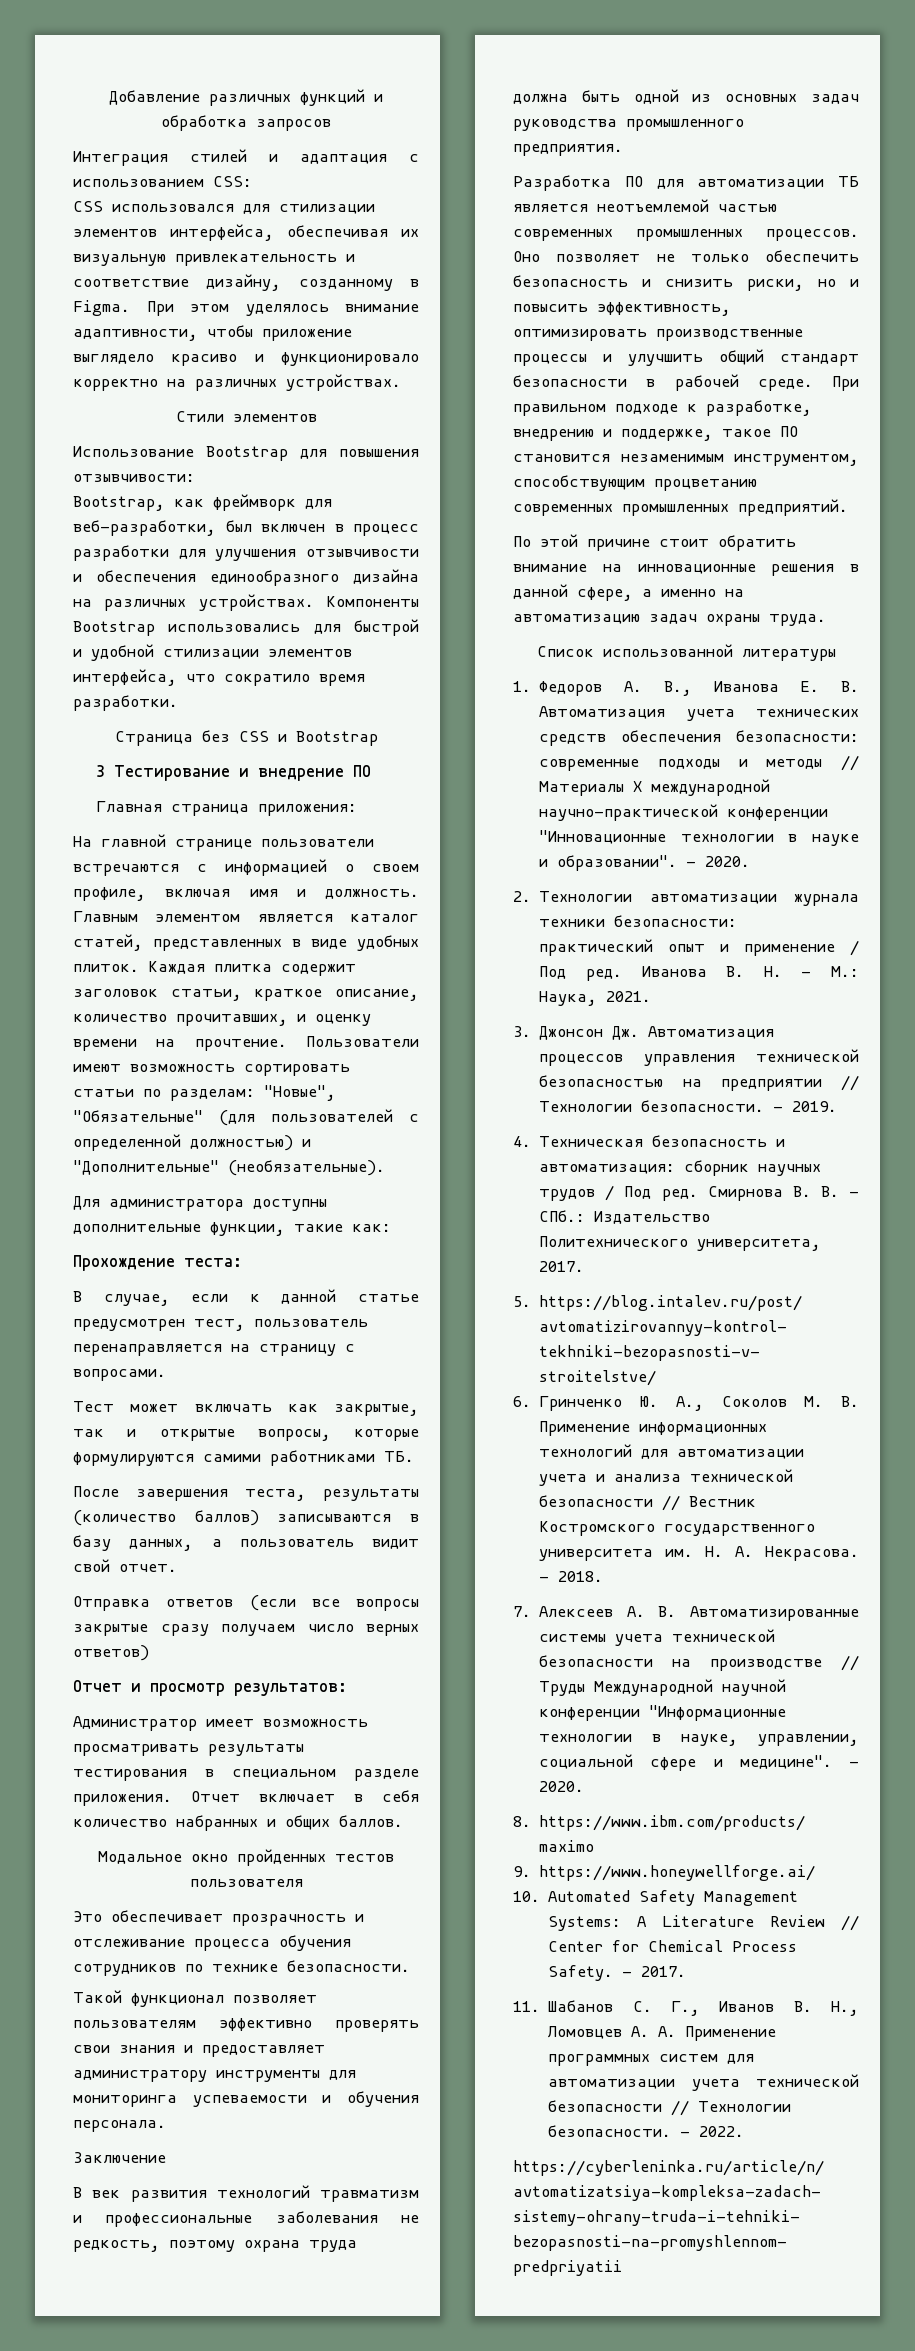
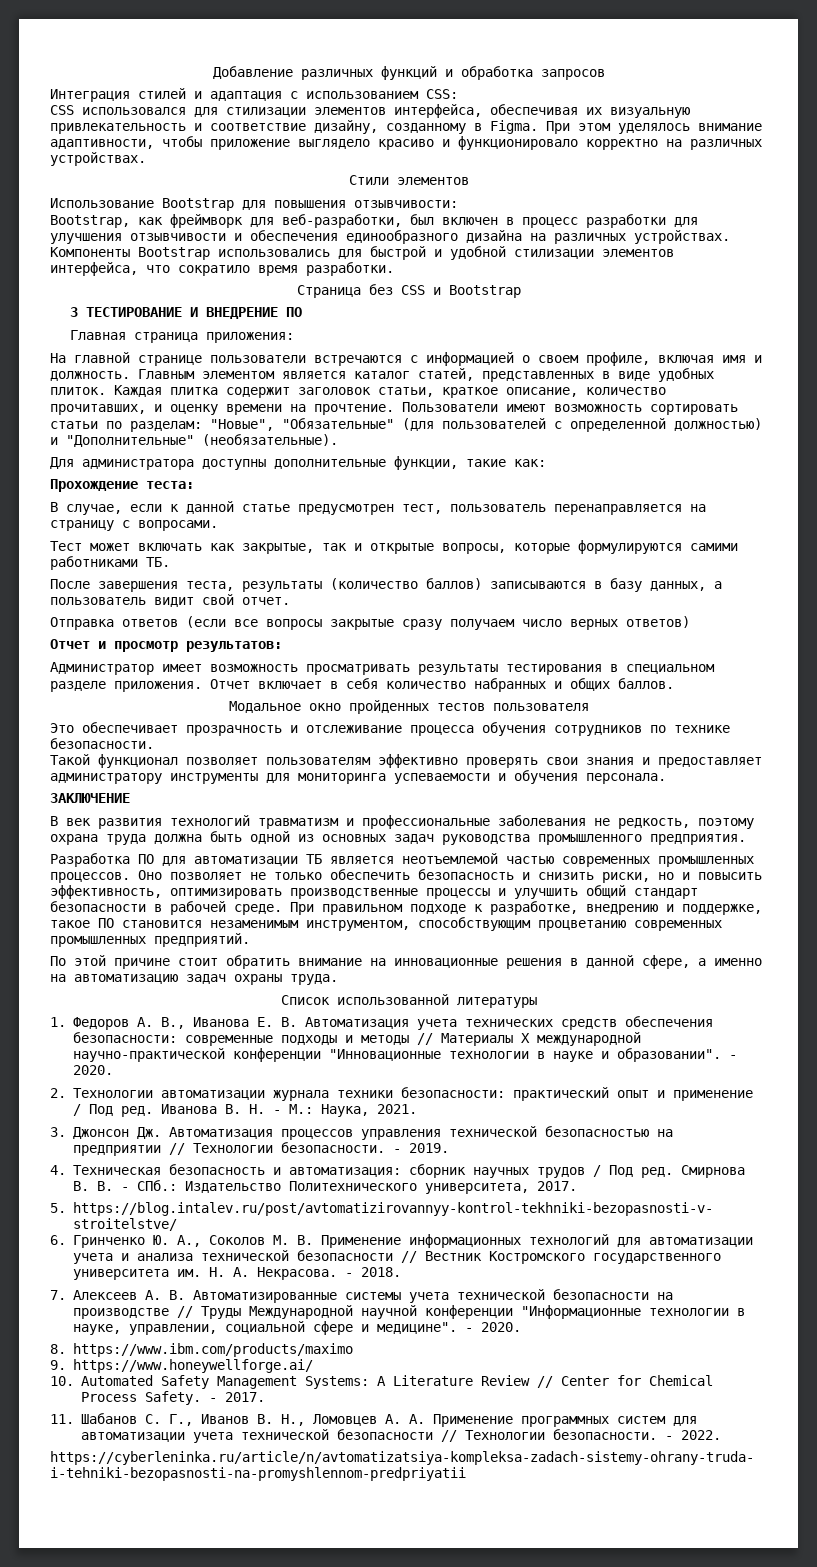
[114,765,345,781] Тестирование и внедрение -> [86,307,279,319] ТЕСТИРОВАНИЕ И ВНЕДРЕНИЕ
[73,2152,166,2164] Заключение -> [50,793,130,803] ЗАКЛЮЧЕНИЕ

